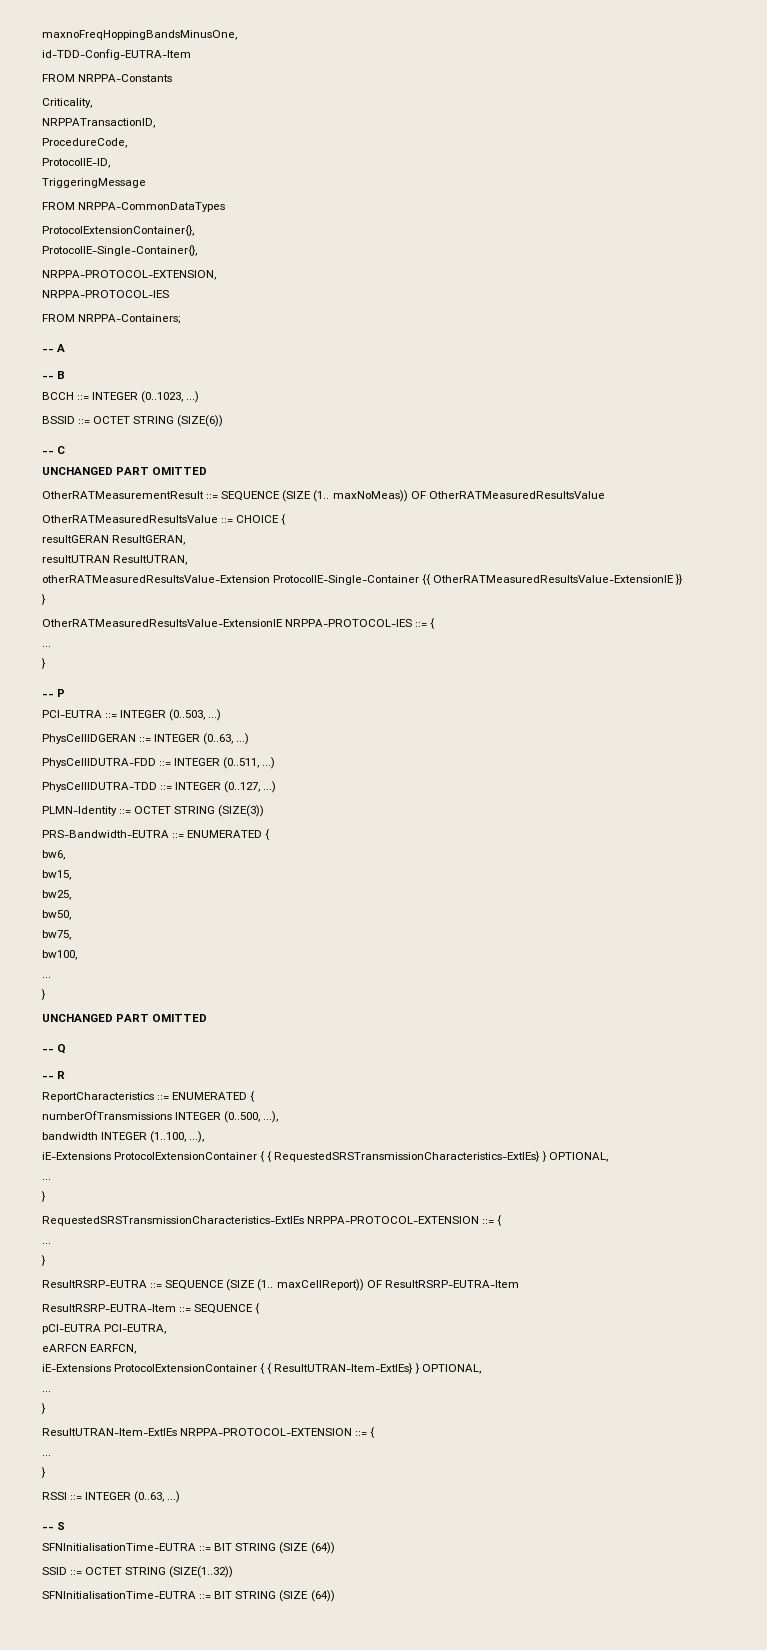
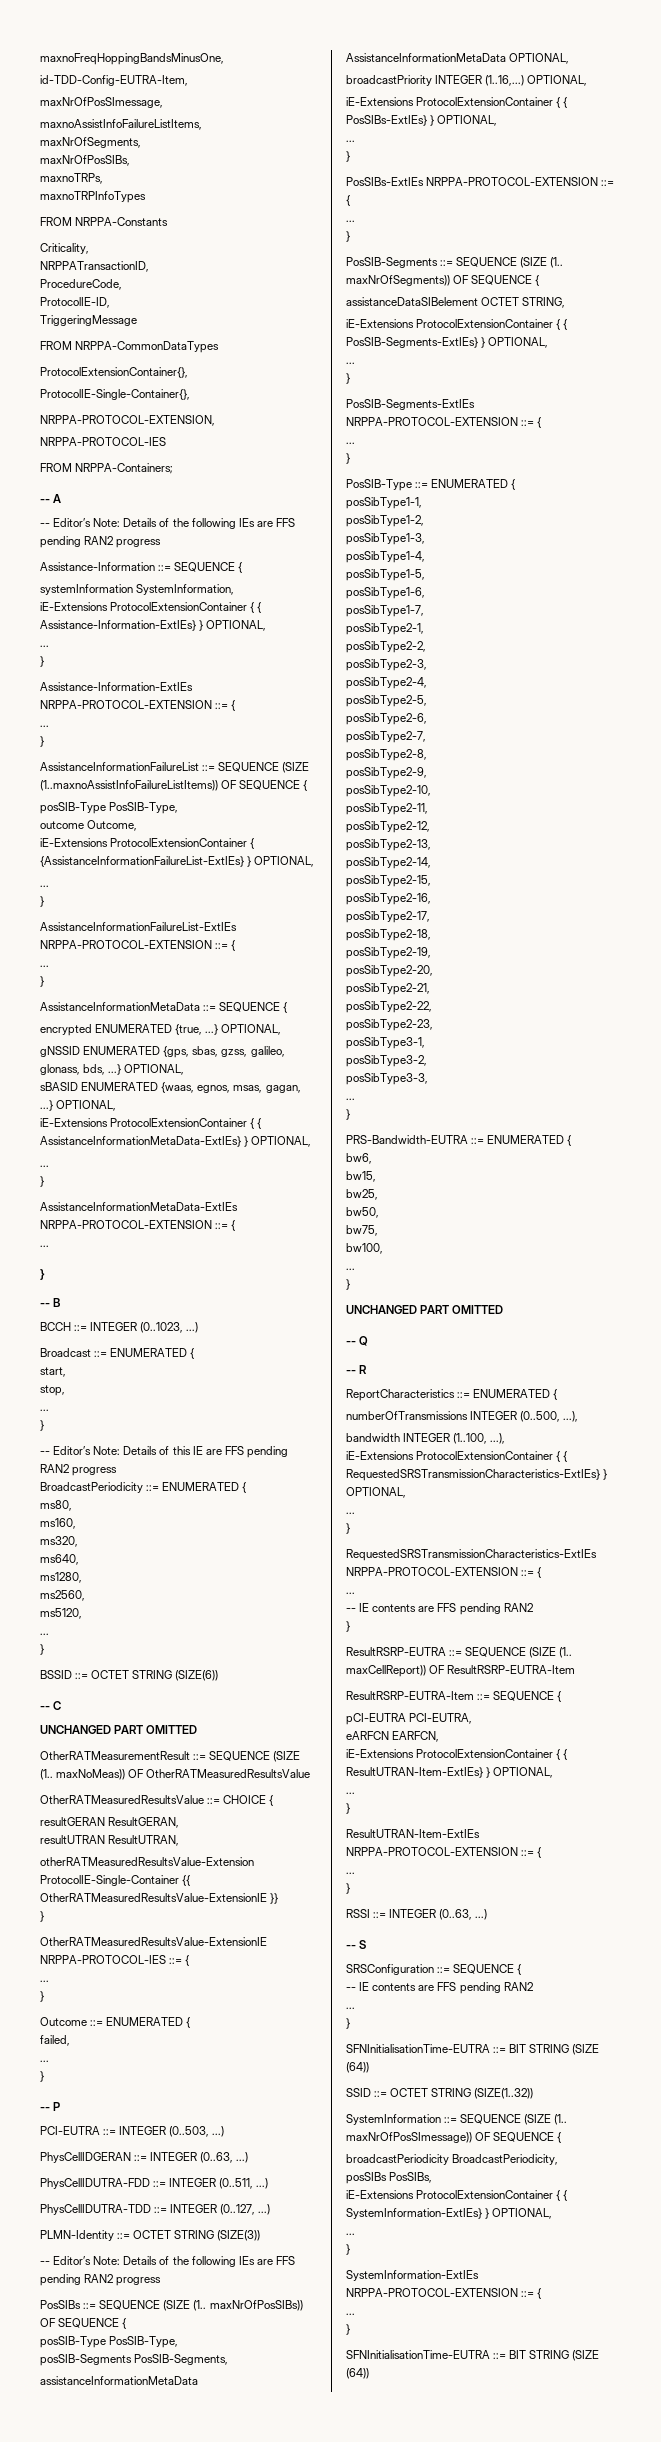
[42,49,191,60] id-TDD-Config-EUTRA-Item -> [40,75,188,86] [40,97,163,108] [40,119,202,130] [40,137,141,148] [40,155,130,166] [40,173,103,184] [40,191,146,203] id-TDD-Config-EUTRA-Item, // maxNrOfPosSImessage, // maxnoAssistInfoFailureListItems, // maxNrOfSegments, // maxNrOfPosSIBs, // maxnoTRPs, // maxnoTRPInfoTypes
(66, 348) none -> [40,518,295,529] [40,536,162,548] [40,562,243,573] [40,584,235,595] [40,602,262,613] [40,620,267,631] [40,645,49,647] [40,656,44,667] [40,682,193,691] [40,700,236,711] [40,725,49,727] [40,736,44,747] [40,762,310,773] [40,780,308,791] [40,802,179,814] [40,820,138,831] [40,838,255,849] [40,856,315,867] [40,885,49,887] [40,896,44,907] [40,922,237,931] [40,940,236,951] [40,965,49,967] [40,976,44,987] [40,1002,288,1013] [40,1024,282,1036] [40,1046,285,1058] [40,1064,185,1075] [40,1082,301,1093] [40,1100,117,1111] [40,1118,262,1129] [40,1136,312,1147] [40,1165,49,1167] [40,1176,44,1187] [40,1202,238,1211] [40,1220,236,1231] [40,1245,49,1247] [40,1269,45,1280] // -- Editor’s Note: Details of the following IEs are FFS pending RAN2 progress // Assistance-Information ::= SEQUENCE { // systemInformation SystemInformation, // iE-Extensions ProtocolExtensionContainer { { Assistance-Information-ExtIEs} } OPTIONAL, // ... // } // Assistance-Information-ExtIEs NRPPA-PROTOCOL-EXTENSION ::= { // ... // } // AssistanceInformationFailureList ::= SEQUENCE (SIZE (1..maxnoAssistInfoFailureListItems)) OF SEQUENCE { // posSIB-Type PosSIB-Type, // outcome Outcome, // iE-Extensions ProtocolExtensionContainer { {AssistanceInformationFailureList-ExtIEs} } OPTIONAL, // ... // } // AssistanceInformationFailureList-ExtIEs NRPPA-PROTOCOL-EXTENSION ::= { // ... // } // AssistanceInformationMetaData ::= SEQUENCE { // encrypted ENUMERATED {true, ...} OPTIONAL, // gNSSID ENUMERATED {gps, sbas, gzss, galileo, glonass, bds, ...} OPTIONAL, // sBASID ENUMERATED {waas, egnos, msas, gagan, ...} OPTIONAL, // iE-Extensions ProtocolExtensionContainer { { AssistanceInformationMetaData-ExtIEs} } OPTIONAL, // ... // } // AssistanceInformationMetaData-ExtIEs NRPPA-PROTOCOL-EXTENSION ::= { // ... // }
(200, 397) none -> [40,1348,195,1359] [40,1367,66,1377] [40,1385,65,1396] [40,1409,49,1411] [40,1420,44,1431] [40,1446,288,1458] [40,1464,118,1476] [40,1482,247,1493] [40,1500,72,1511] [40,1518,76,1529] [40,1536,78,1547] [40,1554,79,1565] [40,1572,82,1583] [40,1590,85,1601] [40,1608,82,1619] [40,1633,49,1635] [40,1644,44,1655] // Broadcast ::= ENUMERATED { // start, // stop, // ... // } // -- Editor’s Note: Details of this IE are FFS pending RAN2 progress // BroadcastPeriodicity ::= ENUMERATED { // ms80, // ms160, // ms320, // ms640, // ms1280, // ms2560, // ms5120, // ... // }
(46, 663) none -> [40,2017,191,2028] [40,2035,70,2046] [40,2060,49,2062] [40,2071,44,2082] // Outcome ::= ENUMERATED { // failed, // ... // }
(265, 811) none -> [40,2256,295,2267] [40,2274,162,2286] [40,2300,303,2311] [40,2318,127,2329] [40,2336,179,2348] [40,2354,229,2366] [40,2376,198,2385] [346,53,570,64] [346,75,588,86] [346,97,568,108] [346,115,498,126] [346,140,355,142] [346,151,350,162] [346,177,615,186] [346,195,350,206] [346,220,355,222] [346,231,350,242] [346,257,564,268] [346,275,540,286] [346,297,566,308] [346,319,568,330] [346,337,549,348] [346,362,355,364] [346,373,350,384] [346,399,475,410] [346,417,542,428] [346,442,355,444] [346,453,350,464] [346,479,516,491] [346,497,422,509] [346,515,424,527] [346,533,425,545] [346,551,425,563] [346,569,425,581] [346,587,425,599] [346,605,424,617] [346,623,424,635] [346,641,426,653] [346,659,427,671] [346,677,427,689] [346,695,427,707] [346,713,427,725] [346,731,426,743] [346,749,427,761] [346,767,427,779] [346,785,431,797] [346,803,428,815] [346,821,430,833] [346,839,431,851] [346,857,431,869] [346,875,431,887] [346,893,431,905] [346,911,430,923] [346,929,431,941] [346,947,431,959] [346,965,433,977] [346,983,430,995] [346,1001,432,1013] [346,1019,433,1031] [346,1037,425,1049] [346,1055,427,1067] [346,1073,428,1085] [346,1098,355,1100] [346,1109,350,1120] // -- Editor’s Note: Details of the following IEs are FFS pending RAN2 progress // PosSIBs ::= SEQUENCE (SIZE (1.. maxNrOfPosSIBs)) OF SEQUENCE { // posSIB-Type PosSIB-Type, // posSIB-Segments PosSIB-Segments, // assistanceInformationMetaData AssistanceInformationMetaData OPTIONAL, // broadcastPriority INTEGER (1..16,...) OPTIONAL, // iE-Extensions ProtocolExtensionContainer { { PosSIBs-ExtIEs} } OPTIONAL, // ... // } // PosSIBs-ExtIEs NRPPA-PROTOCOL-EXTENSION ::= { // ... // } // PosSIB-Segments ::= SEQUENCE (SIZE (1.. maxNrOfSegments)) OF SEQUENCE { // assistanceDataSIBelement OCTET STRING, // iE-Extensions ProtocolExtensionContainer { { PosSIB-Segments-ExtIEs} } OPTIONAL, // ... // } // PosSIB-Segments-ExtIEs NRPPA-PROTOCOL-EXTENSION ::= { // ... // } // PosSIB-Type ::= ENUMERATED { // posSibType1-1, // posSibType1-2, // posSibType1-3, // posSibType1-4, // posSibType1-5, // posSibType1-6, // posSibType1-7, // posSibType2-1, // posSibType2-2, // posSibType2-3, // posSibType2-4, // posSibType2-5, // posSibType2-6, // posSibType2-7, // posSibType2-8, // posSibType2-9, // posSibType2-10, // posSibType2-11, // posSibType2-12, // posSibType2-13, // posSibType2-14, // posSibType2-15, // posSibType2-16, // posSibType2-17, // posSibType2-18, // posSibType2-19, // posSibType2-20, // posSibType2-21, // posSibType2-22, // posSibType2-23, // posSibType3-1, // posSibType3-2, // posSibType3-3, // ... // }
(51, 1243) none -> [346,1603,533,1615] // -- IE contents are FFS pending RAN2
(66, 1526) none -> [346,1964,522,1975] [346,1982,533,1994] [346,2007,355,2009] [346,2018,350,2029] // SRSConfiguration ::= SEQUENCE { // -- IE contents are FFS pending RAN2 // ... // }
(234, 1572) none -> [346,2114,568,2125] [346,2132,562,2143] [346,2154,559,2165] [346,2172,433,2184] [346,2190,568,2201] [346,2208,553,2219] [346,2233,355,2235] [346,2244,350,2255] [346,2270,479,2281] [346,2288,542,2299] [346,2313,355,2315] [346,2324,350,2335] // SystemInformation ::= SEQUENCE (SIZE (1.. maxNrOfPosSImessage)) OF SEQUENCE { // broadcastPeriodicity BroadcastPeriodicity, // posSIBs PosSIBs, // iE-Extensions ProtocolExtensionContainer { { SystemInformation-ExtIEs} } OPTIONAL, // ... // } // SystemInformation-ExtIEs NRPPA-PROTOCOL-EXTENSION ::= { // ... // }

